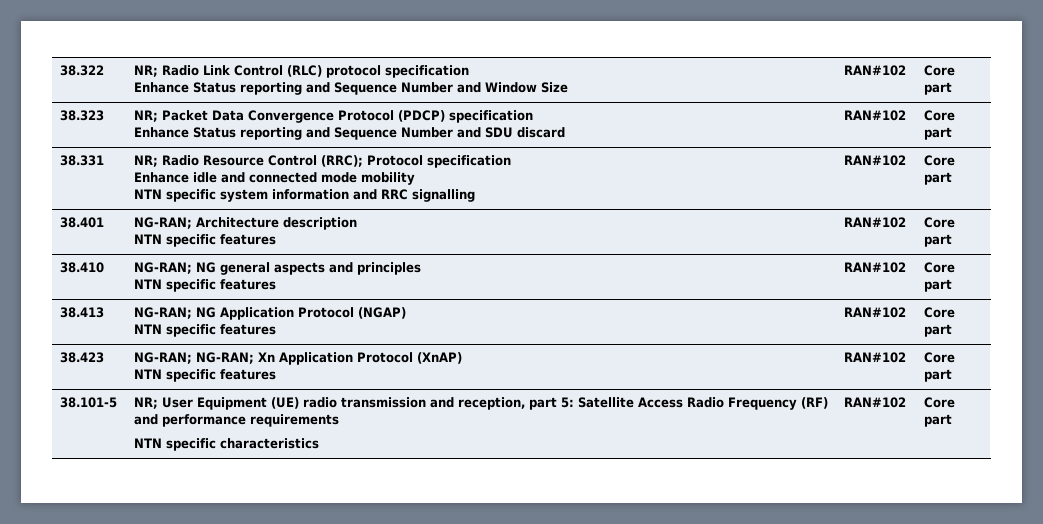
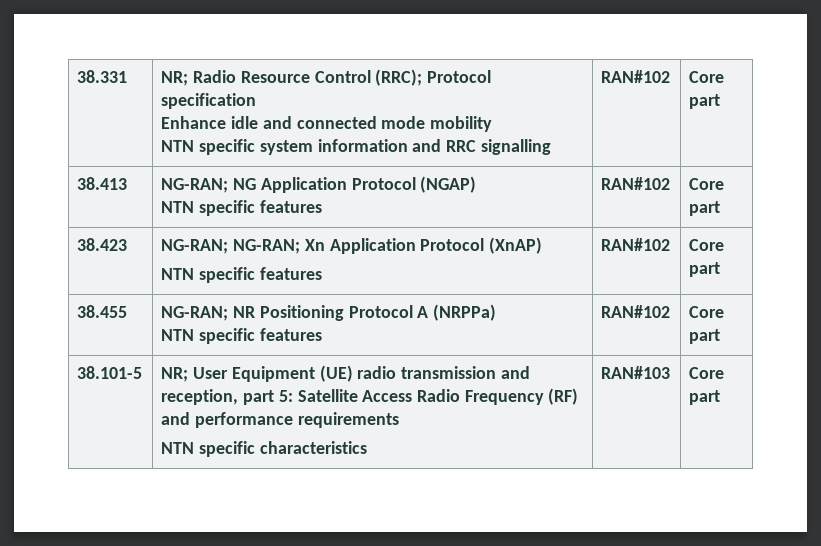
[60,65,105,76] [134,65,470,78] [134,82,569,95] [844,65,907,76] [924,65,956,76] [924,82,953,95] [60,110,105,121] [134,110,534,123] [134,127,566,140] [844,110,907,121] [924,110,956,121] [924,127,953,140] 38.322 | NR; Radio Link Control (RLC) protocol specification // Enhance Status reporting and Sequence Number and Window Size | RAN#102 | Core part // 38.323 | NR; Packet Data Convergence Protocol (PDCP) specification // Enhance Status reporting and Sequence Number and SDU discard | RAN#102 | Core part // -> (77, 76) none
[60,217,105,228] [134,217,358,230] [134,234,277,247] [844,217,907,228] [924,217,956,228] [924,234,953,247] [60,262,105,273] [134,262,422,275] [134,279,277,292] [844,262,907,273] [924,262,956,273] [924,279,953,292] // 38.401 | NG-RAN; Architecture description // NTN specific features | RAN#102 | Core part // 38.410 | NG-RAN; NG general aspects and principles // NTN specific features | RAN#102 | Core part -> (721, 101) none
(953, 375) none -> [77,305,128,318] [161,304,496,321] [161,328,322,344] [601,305,671,318] [689,306,725,318] [689,329,721,344] // 38.455 | NG-RAN; NR Positioning Protocol A (NRPPa) // NTN specific features | RAN#102 | Core part
[844,397,907,408] RAN#102 -> [601,366,671,379] RAN#103

